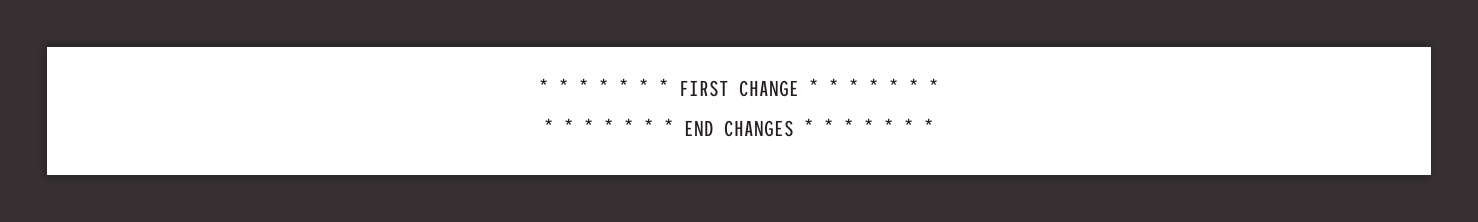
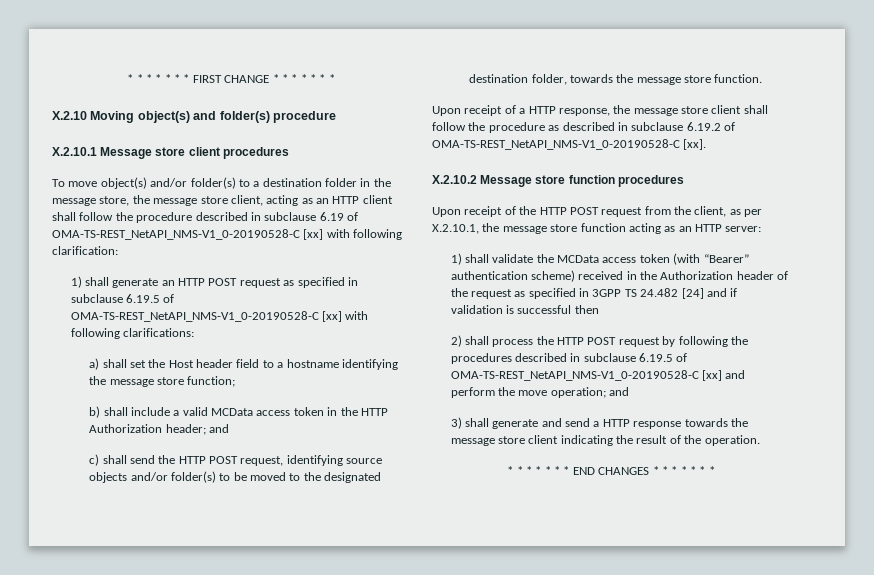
(939, 87) none -> [52,111,336,123] [52,147,289,159] [52,177,391,189] [52,195,393,206] [52,212,358,223] [52,229,403,240] [52,246,118,255] [70,276,358,288] [70,294,175,303] [70,311,369,322] [70,328,194,339] [89,358,398,370] [89,376,236,387] [89,406,388,418] [89,424,229,435] [89,454,383,466] [89,471,382,483] [469,74,763,85] [432,105,768,116] [432,122,735,133] [432,139,707,150] [432,175,684,187] [432,206,763,217] [432,223,762,234] [450,253,749,265] [450,270,789,282] [450,288,738,299] [450,305,599,314] [450,335,748,347] [450,353,688,364] [450,370,746,381] [450,387,630,398] [450,417,748,429] [450,435,760,446] // X.2.10 Moving object(s) and folder(s) procedure // X.2.10.1 Message store client procedures // To move object(s) and/or folder(s) to a destination folder in the message store, the message store client, acting as an HTTP client shall follow the procedure described in subclause 6.19 of OMA-TS-REST_NetAPI_NMS-V1_0-20190528-C [xx] with following clarification: // 1) shall generate an HTTP POST request as specified in subclause 6.19.5 of OMA-TS-REST_NetAPI_NMS-V1_0-20190528-C [xx] with following clarifications: // a) shall set the Host header field to a hostname identifying the message store function; // b) shall include a valid MCData access token in the HTTP Authorization header; and // c) shall send the HTTP POST request, identifying source objects and/or folder(s) to be moved to the designated destination folder, towards the message store function. // Upon receipt of a HTTP response, the message store client shall follow the procedure as described in subclause 6.19.2 of OMA-TS-REST_NetAPI_NMS-V1_0-20190528-C [xx]. // X.2.10.2 Message store function procedures // Upon receipt of the HTTP POST request from the client, as per X.2.10.1, the message store function acting as an HTTP server: // 1) shall validate the MCData access token (with “Bearer” authentication scheme) received in the Authorization header of the request as specified in 3GPP TS 24.482 [24] and if validation is successful then // 2) shall process the HTTP POST request by following the procedures described in subclause 6.19.5 of OMA-TS-REST_NetAPI_NMS-V1_0-20190528-C [xx] and perform the move operation; and // 3) shall generate and send a HTTP response towards the message store client indicating the result of the operation.

